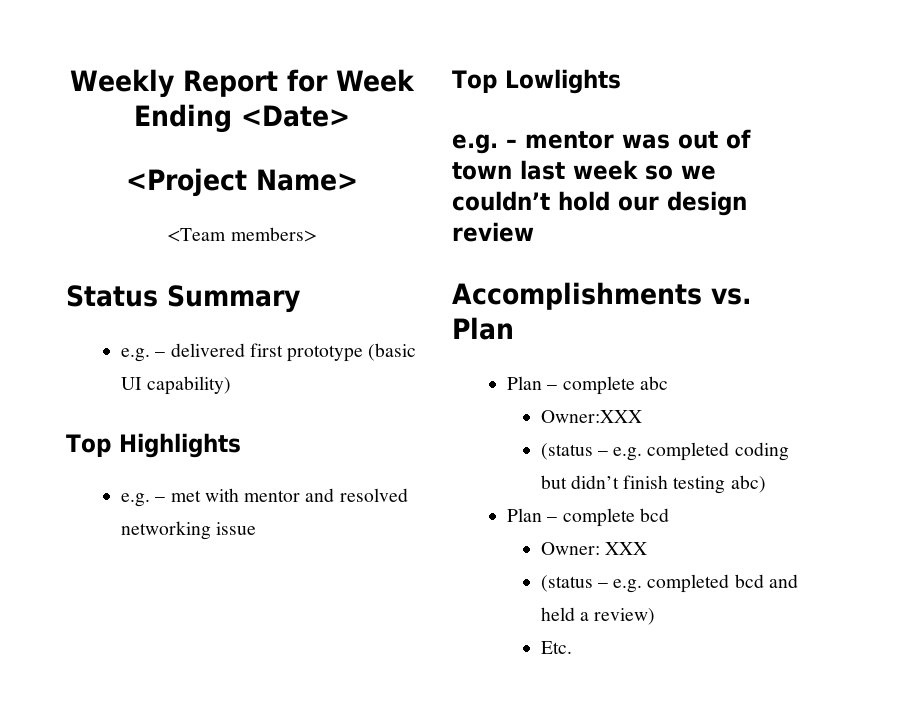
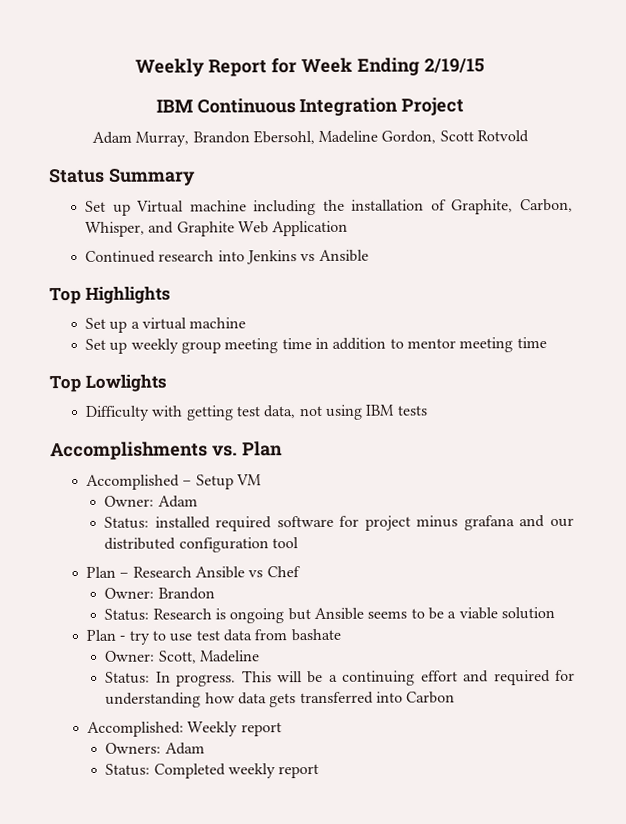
[241,105,350,127] [126,168,358,197] [167,227,317,242] [66,285,300,313] [121,343,417,362] [121,376,232,395] [66,433,241,458] [121,488,408,507] [121,521,257,540] [452,69,621,94] [452,129,751,154] [452,160,716,180] [452,191,747,216] [452,222,534,242] [452,282,752,310] [452,317,514,340] [507,376,668,395] [540,410,642,423] [540,442,789,461] [540,475,766,494] [507,508,669,527] [540,542,647,555] [540,574,798,593] [540,607,656,625] [540,641,572,654] <Date> // <Project Name> // <Team members> // Status Summary // e.g. – delivered first prototype (basic UI capability) // Top Highlights // e.g. – met with mentor and resolved networking issue // Top Lowlights // e.g. – mentor was out of town last week so we couldn’t hold our design review // Accomplishments vs. Plan // Plan – complete abc // Owner:XXX // (status – e.g. completed coding but didn’t finish testing abc) // Plan – complete bcd // Owner: XXX // (status – e.g. completed bcd and held a review) // Etc. -> [423,58,485,74] [155,97,465,117] [91,129,530,147] [48,168,196,186] [84,198,573,216] [84,220,349,237] [84,249,369,265] [49,286,171,305] [84,317,247,333] [84,337,547,354] [49,374,167,393] [84,404,428,421] [50,441,283,461] [85,474,262,490] [104,495,198,508] [104,515,574,532] [104,537,299,553] [85,566,301,579] [104,587,215,600] [104,606,555,624] [85,628,341,645] [104,650,260,664] [105,669,575,687] [105,691,456,708] [86,721,282,737] [105,742,205,755] [105,763,320,779] 2/19/15 // IBM Continuous Integration Project // Adam Murray, Brandon Ebersohl, Madeline Gordon, Scott Rotvold // Status Summary // Set up Virtual machine including the installation of Graphite, Carbon, Whisper, and Graphite Web Application // Continued research into Jenkins vs Ansible // Top Highlights // Set up a virtual machine // Set up weekly group meeting time in addition to mentor meeting time // Top Lowlights // Difficulty with getting test data, not using IBM tests // Accomplishments vs. Plan // Accomplished – Setup VM // Owner: Adam // Status: installed required software for project minus grafana and our distributed configuration tool // Plan – Research Ansible vs Chef // Owner: Brandon // Status: Research is ongoing but Ansible seems to be a viable solution // Plan - try to use test data from bashate // Owner: Scott, Madeline // Status: In progress. This will be a continuing effort and required for understanding how data gets transferred into Carbon // Accomplished: Weekly report // Owners: Adam // Status: Completed weekly report

